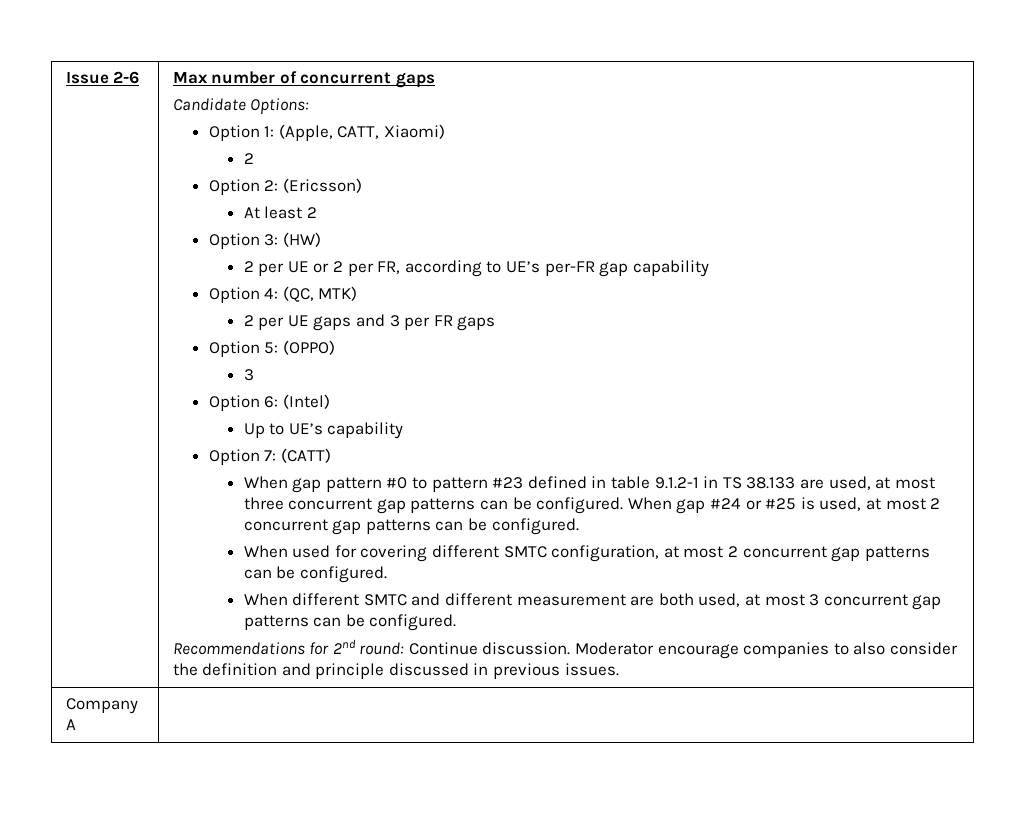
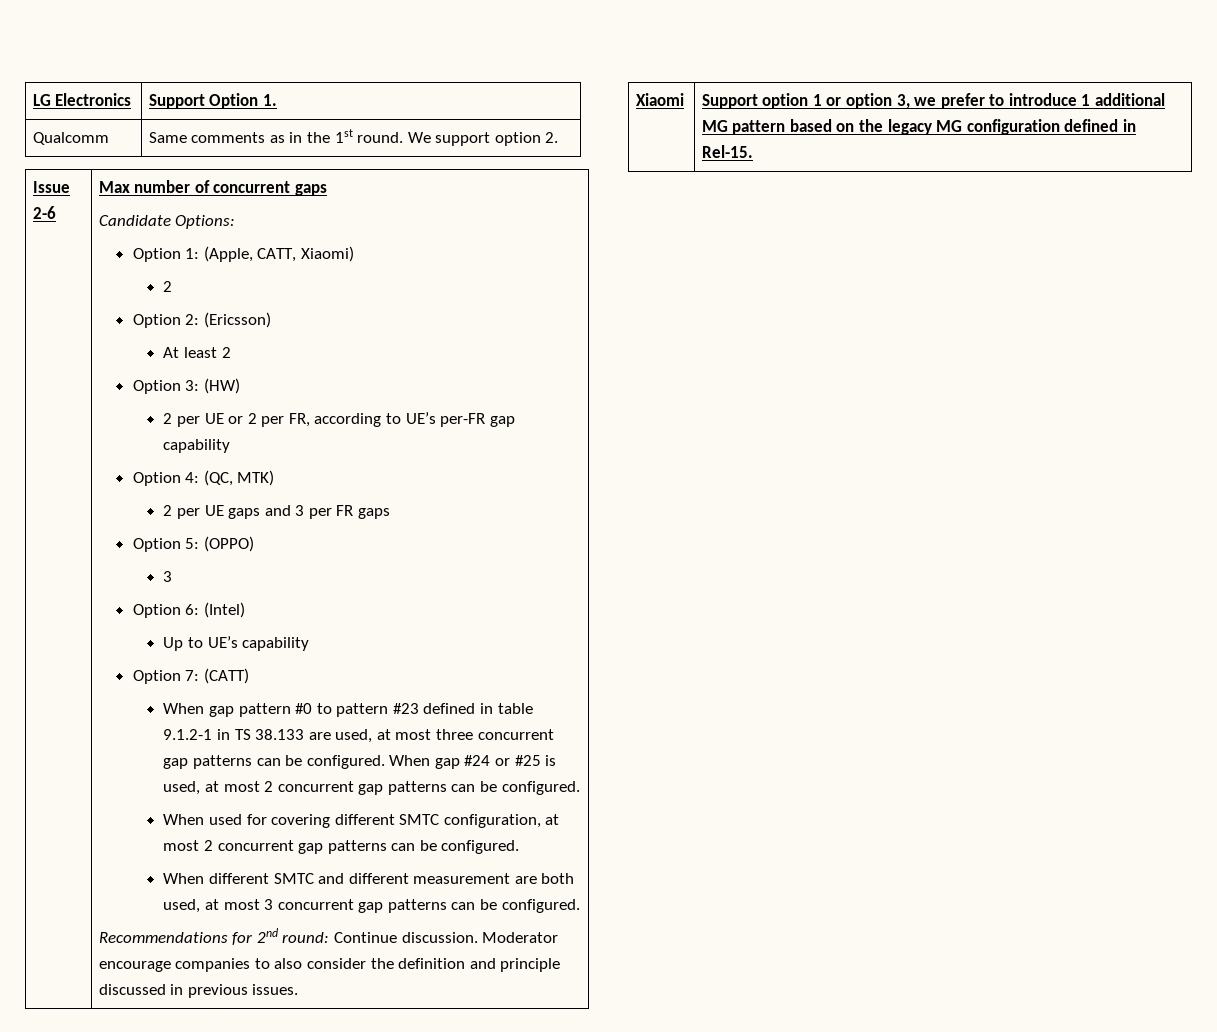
(65, 77) none -> [32,93,132,106] [148,93,277,109] [32,132,109,145] [148,129,559,146] LG Electronics | Support Option 1. // Qualcomm | Same comments as in the 1st round. We support option 2. //
[65,698,138,714] [65,719,76,730] Company A | -> [635,93,684,106] [701,93,1166,109] [701,119,1136,135] [701,145,753,158] Xiaomi | Support option 1 or option 3, we prefer to introduce 1 additional MG pattern based on the legacy MG configuration defined in Rel-15.

